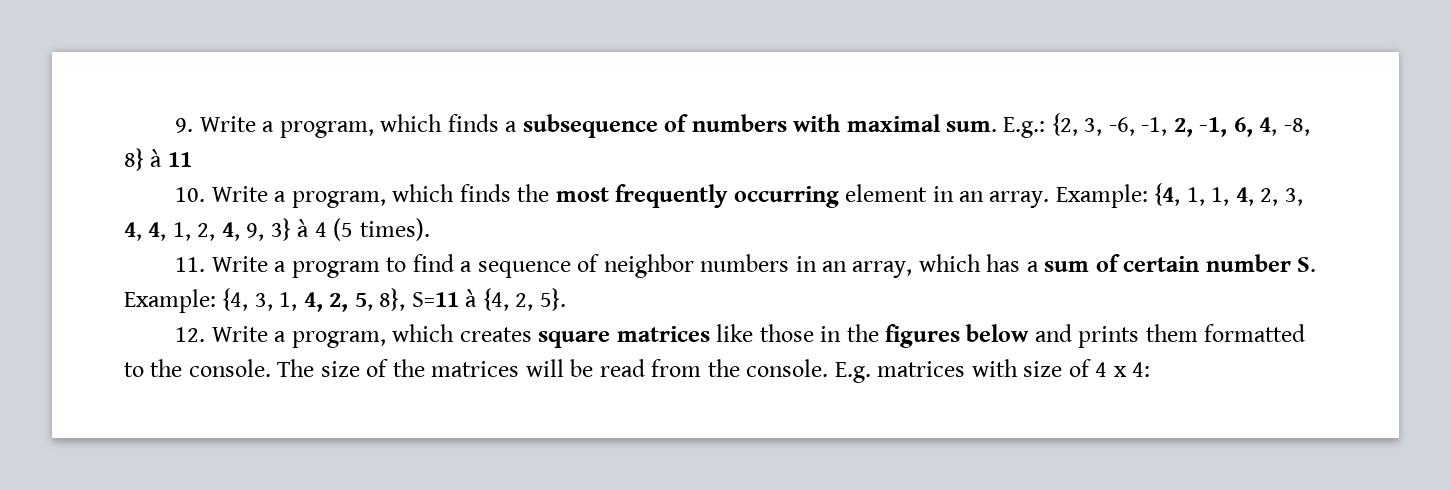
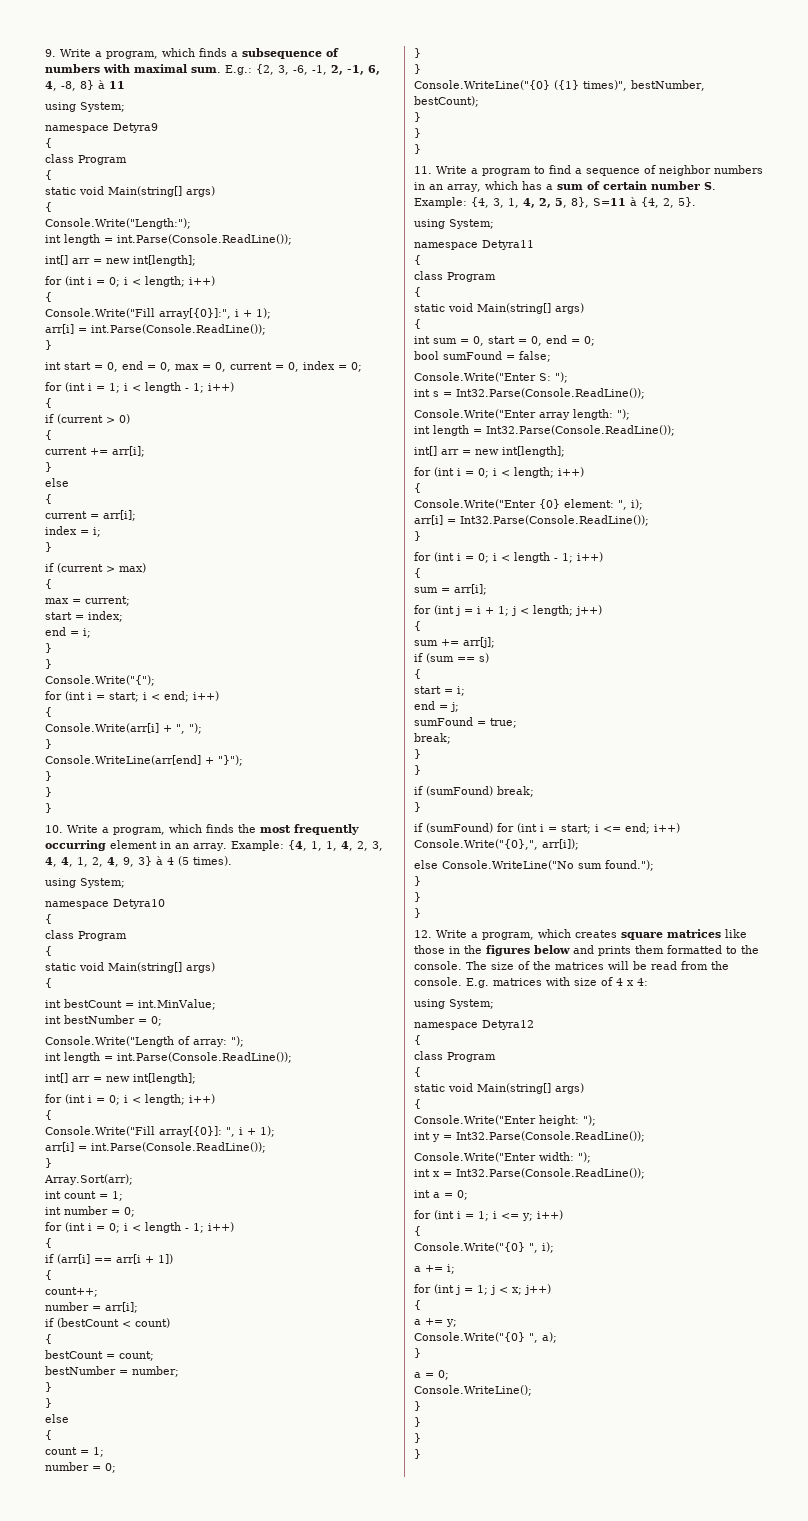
(192, 159) none -> [45,102,125,112] [45,123,158,133] [45,138,52,148] [45,154,127,165] [45,170,52,180] [45,186,215,197] [45,202,52,212] [45,218,191,229] [45,234,292,245] [45,255,196,266] [45,276,215,287] [45,292,52,302] [45,308,271,319] [45,324,266,335] [45,340,52,350] [45,361,362,372] [45,382,234,393] [45,398,52,408] [45,414,130,424] [45,430,52,440] [45,446,145,457] [45,462,52,472] [45,478,69,487] [45,494,52,504] [45,510,136,521] [45,526,101,537] [45,542,52,552] [45,563,146,573] [45,579,52,589] [45,596,130,606] [45,611,123,622] [45,627,91,638] [45,643,52,653] [45,659,52,669] [45,675,155,686] [45,691,219,702] [45,707,52,717] [45,723,202,734] [45,739,52,749] [45,755,243,766] [45,771,52,781] [45,787,52,797] [45,803,52,813] // using System; // namespace Detyra9 // { // class Program // { // static void Main(string[] args) // { // Console.Write("Length:"); // int length = int.Parse(Console.ReadLine()); // int[] arr = new int[length]; // for (int i = 0; i < length; i++) // { // Console.Write("Fill array[{0}]:", i + 1); // arr[i] = int.Parse(Console.ReadLine()); // } // int start = 0, end = 0, max = 0, current = 0, index = 0; // for (int i = 1; i < length - 1; i++) // { // if (current > 0) // { // current += arr[i]; // } // else // { // current = arr[i]; // index = i; // } // if (current > max) // { // max = current; // start = index; // end = i; // } // } // Console.Write("{"); // for (int i = start; i < end; i++) // { // Console.Write(arr[i] + ", "); // } // Console.WriteLine(arr[end] + "}"); // } // } // }
(430, 229) none -> [45,878,125,888] [45,899,165,909] [45,914,52,924] [45,930,127,941] [45,946,52,956] [45,962,215,973] [45,978,52,988] [45,999,216,1010] [45,1015,162,1026] [45,1036,244,1047] [45,1052,292,1063] [45,1073,196,1084] [45,1094,215,1105] [45,1110,52,1120] [45,1126,275,1137] [45,1142,266,1153] [45,1158,52,1168] [44,1174,133,1185] [45,1191,123,1201] [45,1206,135,1217] [45,1222,234,1233] [45,1238,52,1248] [45,1254,173,1264] [45,1270,52,1280] [45,1287,98,1297] [45,1302,138,1313] [45,1318,170,1328] [45,1334,52,1344] [45,1350,154,1361] [45,1366,179,1377] [45,1382,52,1392] [45,1398,52,1408] [45,1414,69,1423] [45,1430,52,1440] [45,1447,104,1457] [45,1462,116,1473] [414,48,421,58] [414,64,421,74] [414,80,705,91] [414,96,479,107] [414,112,421,122] [414,128,421,138] [414,144,421,154] // using System; // namespace Detyra10 // { // class Program // { // static void Main(string[] args) // { // int bestCount = int.MinValue; // int bestNumber = 0; // Console.Write("Length of array: "); // int length = int.Parse(Console.ReadLine()); // int[] arr = new int[length]; // for (int i = 0; i < length; i++) // { // Console.Write("Fill array[{0}]: ", i + 1); // arr[i] = int.Parse(Console.ReadLine()); // } // Array.Sort(arr); // int count = 1; // int number = 0; // for (int i = 0; i < length - 1; i++) // { // if (arr[i] == arr[i + 1]) // { // count++; // number = arr[i]; // if (bestCount < count) // { // bestCount = count; // bestNumber = number; // } // } // else // { // count = 1; // number = 0; // } // } // Console.WriteLine("{0} ({1} times)", bestNumber, bestCount); // } // } // }
(566, 299) none -> [414,219,494,229] [414,240,534,250] [414,255,421,265] [414,271,496,282] [414,287,421,297] [414,303,584,314] [414,319,421,329] [414,335,595,346] [414,351,551,362] [414,372,568,383] [414,388,645,399] [414,409,630,420] [414,425,675,436] [414,446,565,457] [414,467,584,478] [414,483,421,493] [414,499,643,510] [414,515,649,526] [414,531,421,541] [414,552,603,563] [414,568,421,578] [414,584,487,595] [414,605,602,616] [414,621,421,631] [414,637,495,648] [414,653,489,663] [414,669,421,679] [414,686,465,696] [414,701,459,712] [414,717,517,728] [414,733,451,744] [414,749,421,759] [414,765,421,775] [414,786,534,797] [414,802,421,812] [414,823,680,834] [414,839,579,850] [414,860,654,871] [414,876,421,886] [414,892,421,902] [414,908,421,918] // using System; // namespace Detyra11 // { // class Program // { // static void Main(string[] args) // { // int sum = 0, start = 0, end = 0; // bool sumFound = false; // Console.Write("Enter S: "); // int s = Int32.Parse(Console.ReadLine()); // Console.Write("Enter array length: "); // int length = Int32.Parse(Console.ReadLine()); // int[] arr = new int[length]; // for (int i = 0; i < length; i++) // { // Console.Write("Enter {0} element: ", i); // arr[i] = Int32.Parse(Console.ReadLine()); // } // for (int i = 0; i < length - 1; i++) // { // sum = arr[i]; // for (int j = i + 1; j < length; j++) // { // sum += arr[j]; // if (sum == s) // { // start = i; // end = j; // sumFound = true; // break; // } // } // if (sumFound) break; // } // if (sumFound) for (int i = start; i <= end; i++) Console.Write("{0},", arr[i]); // else Console.WriteLine("No sum found."); // } // } // }
(1151, 369) none -> [414,999,494,1009] [414,1020,534,1030] [414,1035,421,1045] [414,1051,496,1062] [414,1067,421,1077] [414,1083,584,1094] [414,1099,421,1109] [414,1115,596,1126] [414,1131,645,1142] [414,1152,591,1163] [414,1168,645,1179] [414,1190,468,1200] [414,1210,563,1221] [414,1226,421,1236] [414,1242,554,1253] [414,1264,455,1274] [414,1284,551,1295] [414,1300,421,1310] [414,1318,457,1327] [414,1332,557,1343] [414,1348,421,1358] [414,1370,449,1380] [414,1385,532,1396] [414,1401,421,1411] [414,1417,421,1427] [414,1433,421,1443] [414,1449,421,1459] // using System; // namespace Detyra12 // { // class Program // { // static void Main(string[] args) // { // Console.Write("Enter height: "); // int y = Int32.Parse(Console.ReadLine()); // Console.Write("Enter width: "); // int x = Int32.Parse(Console.ReadLine()); // int a = 0; // for (int i = 1; i <= y; i++) // { // Console.Write("{0} ", i); // a += i; // for (int j = 1; j < x; j++) // { // a += y; // Console.Write("{0} ", a); // } // a = 0; // Console.WriteLine(); // } // } // } // }

